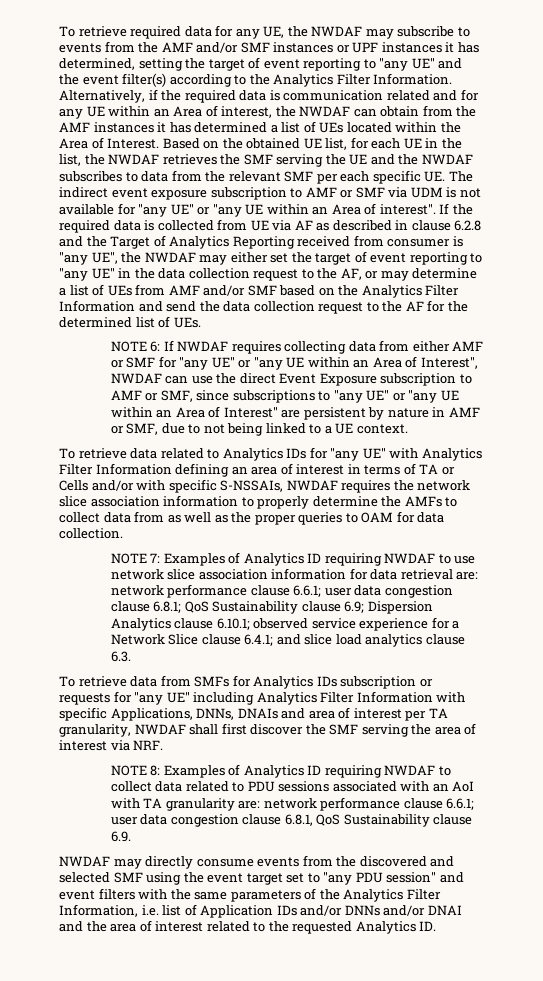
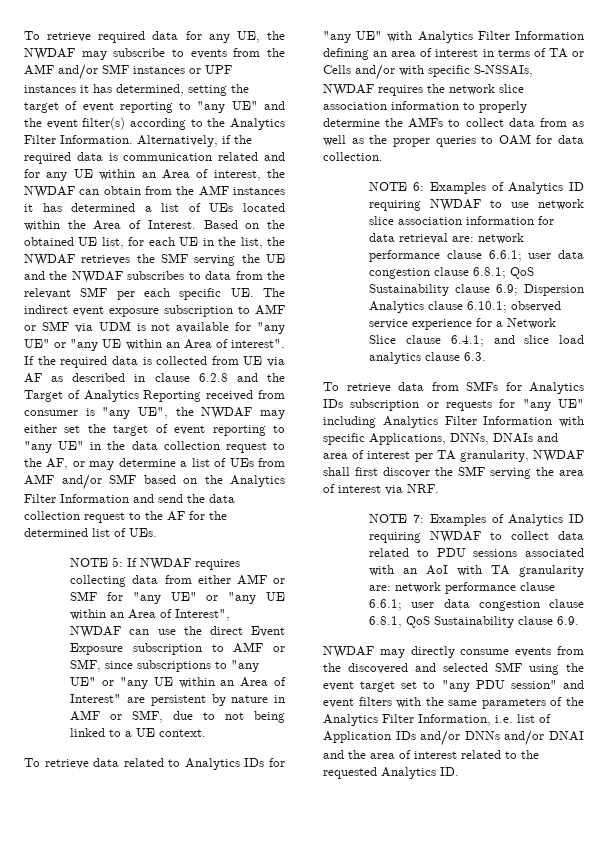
[150,341,161,352] 6: -> [112,557,124,567] 5:
[150,553,161,563] 7: -> [413,182,425,191] 6:
[150,765,161,776] 8: -> [413,514,425,523] 7:

